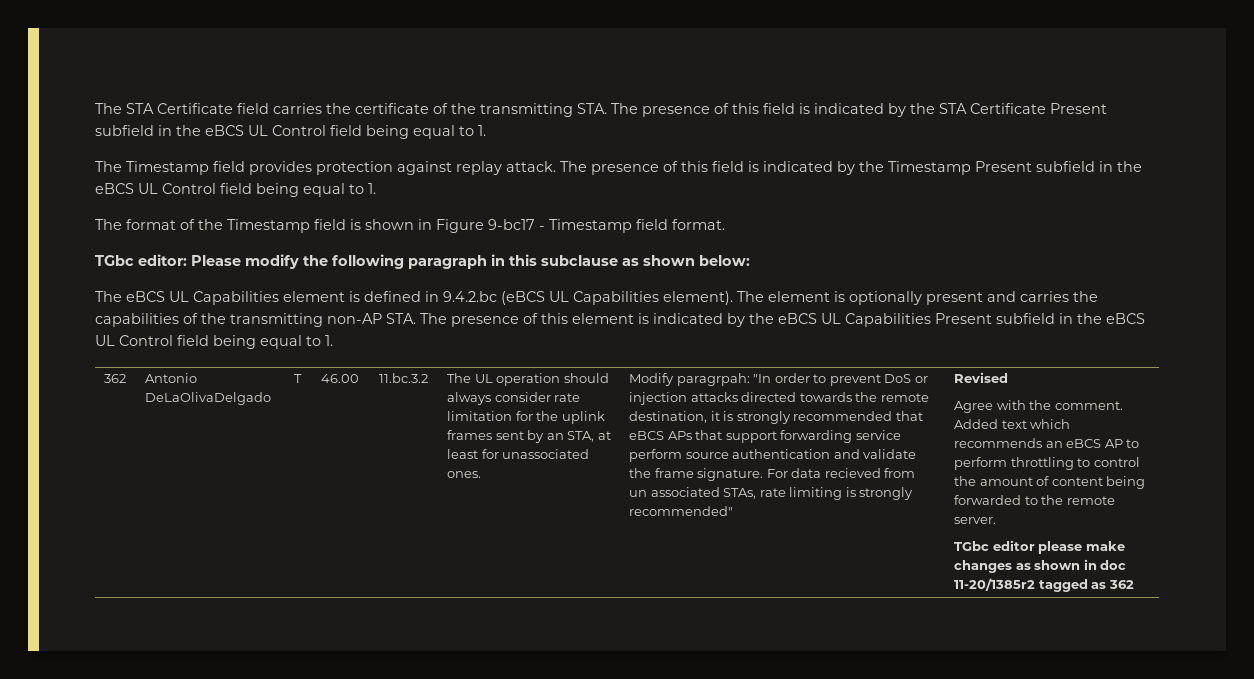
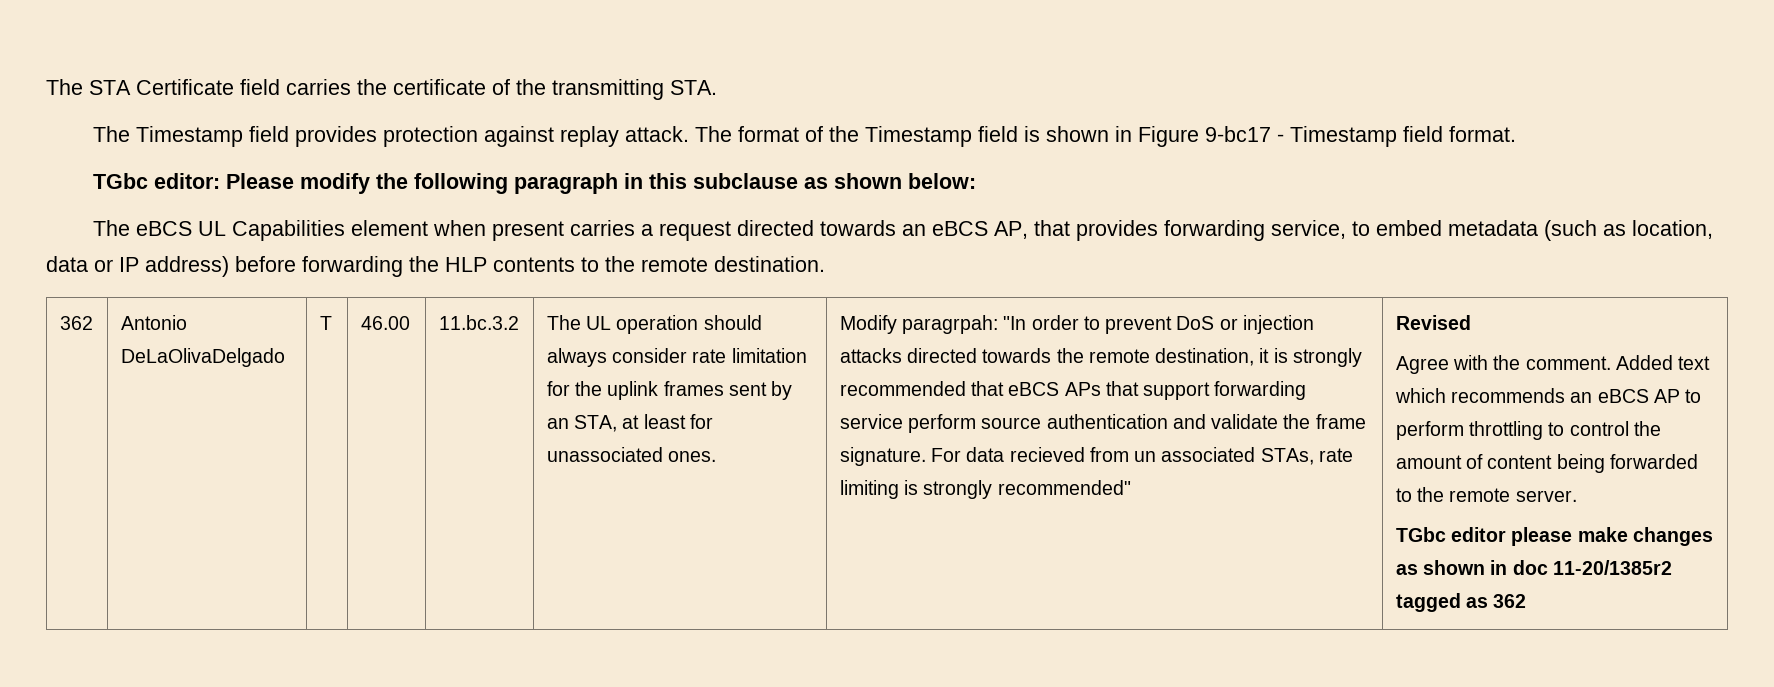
[611,103,1107,117] [95,125,486,139] The presence of this field is indicated by the STA Certificate Present subfield in the eBCS UL Control field being equal to 1. -> (717, 87) none
[591,161,1142,175] [95,183,376,197] [95,219,122,230] presence of this field is indicated by the Timestamp Present subfield in the eBCS UL Control field being equal to 1. // The -> (732, 134) none
[349,291,1098,305] [95,313,1145,327] [95,335,333,349] is defined in 9.4.2.bc (eBCS UL Capabilities element). The element is optionally present and carries the capabilities of the transmitting non-AP STA. The presence of this element is indicated by the eBCS UL Capabilities Present subfield in the eBCS UL Control field being equal to 1. -> [432,220,1713,241] [46,256,825,277] when present carries a request directed towards an eBCS AP, that provides forwarding service, to embed metadata (such as location, data or IP address) before forwarding the HLP contents to the remote destination.

